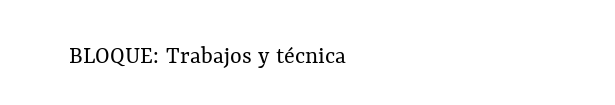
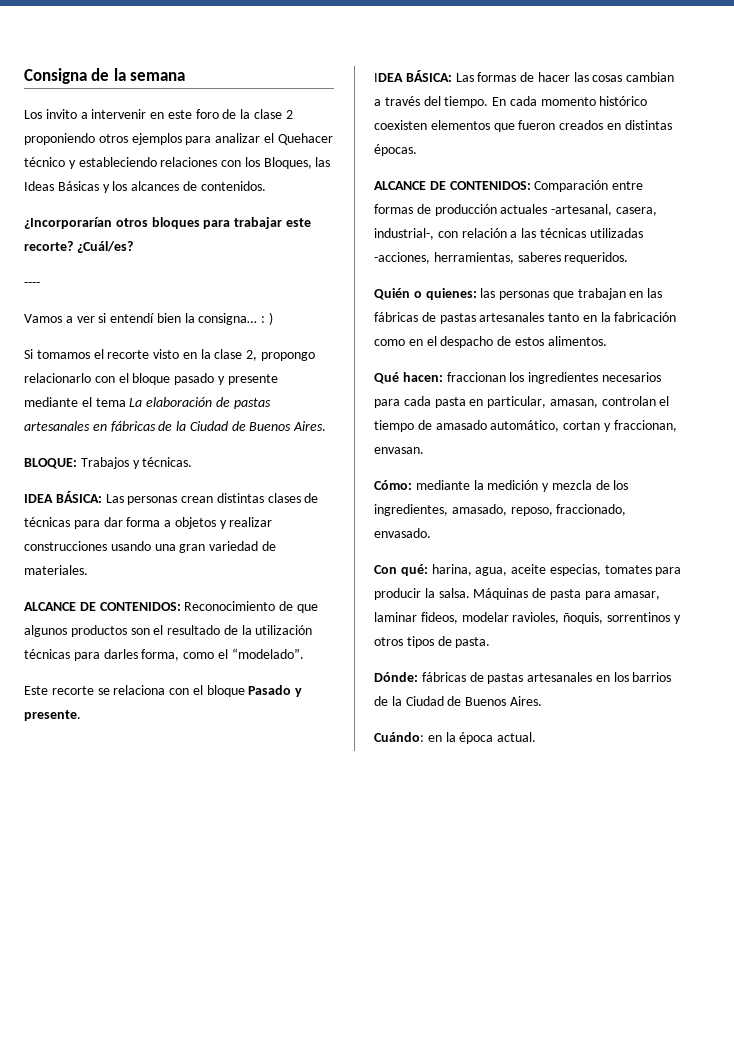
[69,46,346,68] BLOQUE: Trabajos y técnica -> [24,68,186,84] [24,109,293,119] [24,133,333,145] [24,157,331,169] [24,181,266,193] [24,217,311,229] [24,241,133,253] [24,282,40,287] [24,312,274,325] [24,349,316,361] [24,373,278,385] [24,397,271,409] [24,421,327,432] [24,457,193,469] [24,491,319,505] [24,517,273,529] [24,541,276,553] [24,565,88,575] [24,601,318,613] [24,625,313,637] [24,648,304,661] [24,685,303,697] [24,710,81,721] [374,70,675,82] [374,96,648,108] [374,120,672,132] [374,144,417,156] [374,180,644,192] [374,204,657,216] [374,228,643,240] [374,252,629,264] [374,288,663,300] [374,312,677,324] [374,336,607,348] [374,372,661,384] [374,396,670,408] [374,420,677,432] [374,447,424,454] [374,480,629,492] [374,504,627,516] [374,528,431,538] [374,564,682,576] [374,588,661,600] [374,612,681,624] [374,636,491,648] [374,672,672,684] [374,696,542,706] [374,732,537,744] Consigna de la semana // Los invito a intervenir en este foro de la clase 2 proponiendo otros ejemplos para analizar el Quehacer técnico y estableciendo relaciones con los Bloques, las Ideas Básicas y los alcances de contenidos. // ¿Incorporarían otros bloques para trabajar este recorte? ¿Cuál/es? // ---- // Vamos a ver si entendí bien la consigna… : ) // Si tomamos el recorte visto en la clase 2, propongo relacionarlo con el bloque pasado y presente mediante el tema La elaboración de pastas artesanales en fábricas de la Ciudad de Buenos Aires. // BLOQUE: Trabajos y técnicas. // IDEA BÁSICA: Las personas crean distintas clases de técnicas para dar forma a objetos y realizar construcciones usando una gran variedad de materiales. // ALCANCE DE CONTENIDOS: Reconocimiento de que algunos productos son el resultado de la utilización técnicas para darles forma, como el “modelado”. // Este recorte se relaciona con el bloque Pasado y presente. // IDEA BÁSICA: Las formas de hacer las cosas cambian a través del tiempo. En cada momento histórico coexisten elementos que fueron creados en distintas épocas. // ALCANCE DE CONTENIDOS: Comparación entre formas de producción actuales -artesanal, casera, industrial-, con relación a las técnicas utilizadas -acciones, herramientas, saberes requeridos. // Quién o quienes: las personas que trabajan en las fábricas de pastas artesanales tanto en la fabricación como en el despacho de estos alimentos. // Qué hacen: fraccionan los ingredientes necesarios para cada pasta en particular, amasan, controlan el tiempo de amasado automático, cortan y fraccionan, envasan. // Cómo: mediante la medición y mezcla de los ingredientes, amasado, reposo, fraccionado, envasado. // Con qué: harina, agua, aceite especias, tomates para producir la salsa. Máquinas de pasta para amasar, laminar fideos, modelar ravioles, ñoquis, sorrentinos y otros tipos de pasta. // Dónde: fábricas de pastas artesanales en los barrios de la Ciudad de Buenos Aires. // Cuándo: en la época actual.

